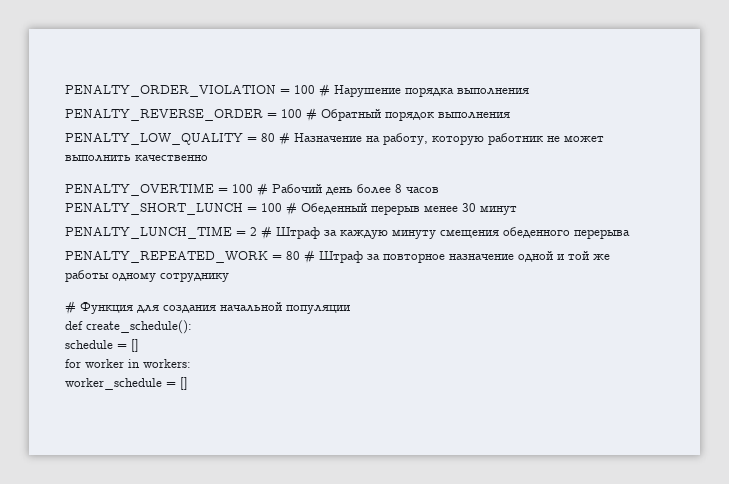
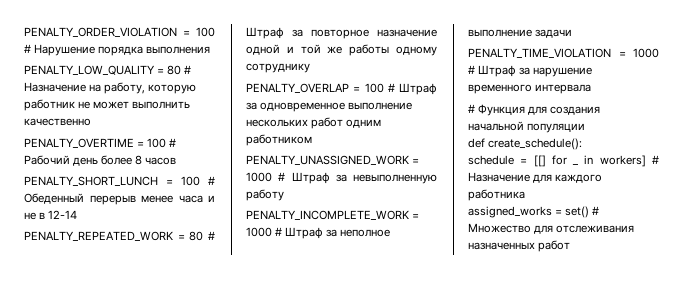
[65,108,510,122] // PENALTY_REVERSE_ORDER = 100 # Обратный порядок выполнения -> (211, 50) none
[462,203,517,215] [65,226,630,240] 30 минут // PENALTY_LUNCH_TIME = 2 # Штраф за каждую минуту смещения обеденного перерыва -> [178,195,215,203] [24,210,78,220] часа и не в 12-14
(229, 277) none -> [246,83,437,95] [246,102,413,112] [246,117,382,129] [246,134,312,146] [246,155,420,165] [246,172,437,184] [246,189,284,201] [246,210,420,220] [246,227,391,239] [468,29,573,38] [468,48,659,58] [468,65,593,77] [468,84,592,94] // PENALTY_OVERLAP = 100 # Штраф за одновременное выполнение нескольких работ одним работником // PENALTY_UNASSIGNED_WORK = 1000 # Штраф за невыполненную работу // PENALTY_INCOMPLETE_WORK = 1000 # Штраф за неполное выполнение задачи // PENALTY_TIME_VIOLATION = 1000 # Штраф за нарушение временного интервала
[131,339,139,352] [65,359,191,368] [65,377,188,390] [] // for worker in workers: // worker_schedule = [] -> [533,155,579,167] [584,155,659,167] [468,172,603,183] [468,189,525,201] [468,206,600,218] [468,223,635,234] [468,240,571,252] [[] for _ in workers] # Назначение для каждого работника // assigned_works = set() # Множество для отслеживания назначенных работ

